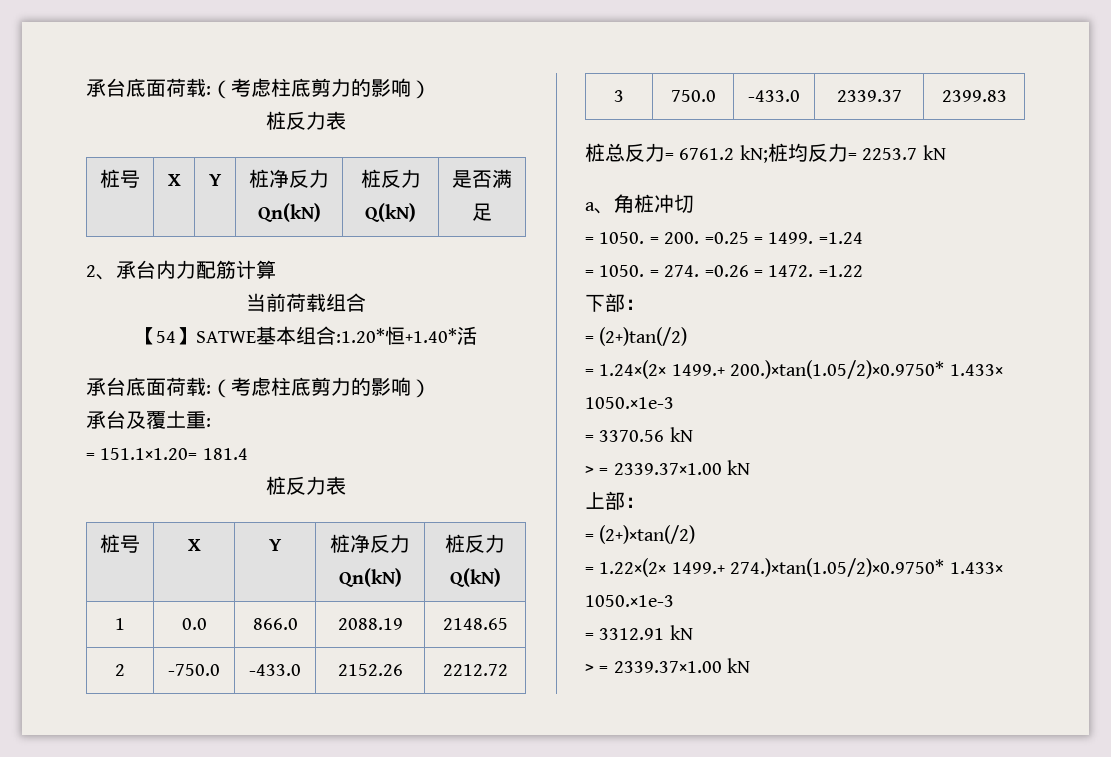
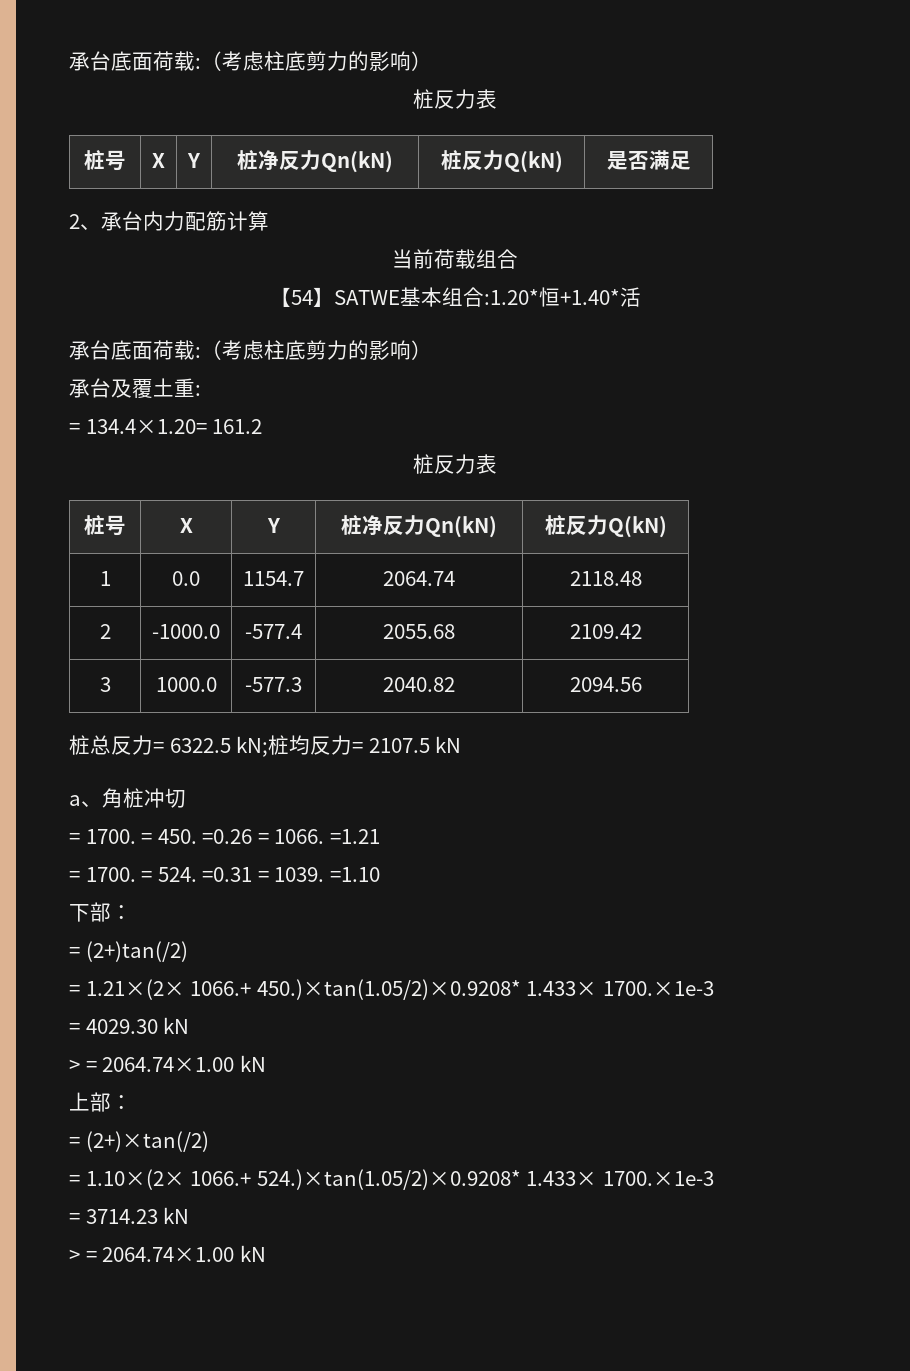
[100,448,248,460] 151.1×1.20= 181.4 -> [85,419,263,434] 134.4×1.20= 161.2
[252,618,298,630] [337,618,403,630] [442,618,508,630] [115,664,125,676] [168,664,220,676] [249,664,301,676] [337,664,403,676] [442,664,508,676] [614,90,624,102] [670,90,716,102] [748,90,800,102] [836,90,902,102] [941,90,1007,102] 866.0 | 2088.19 | 2148.65 // 2 | -750.0 | -433.0 | 2152.26 | 2212.72 // 3 | 750.0 | -433.0 | 2339.37 | 2399.83 -> [243,571,304,586] [383,571,455,586] [569,571,642,586] [99,624,111,639] [152,624,220,639] [245,624,302,639] [383,624,455,639] [569,624,642,639] [99,677,111,692] [155,677,217,692] [245,677,302,692] [383,677,455,692] [569,677,642,692] 1154.7 | 2064.74 | 2118.48 // 2 | -1000.0 | -577.4 | 2055.68 | 2109.42 // 3 | 1000.0 | -577.3 | 2040.82 | 2094.56
[679,148,735,160] 6761.2 -> [169,738,231,753] 6322.5
[862,148,918,160] 2253.7 -> [368,738,430,753] 2107.5
[599,232,863,244] [585,265,863,277] 1050. = 200. =0.25 = 1499. =1.24 // = 1050. = 274. =0.26 = 1472. =1.22 -> [85,829,380,844] [69,867,380,882] 1700. = 450. =0.26 = 1066. =1.21 // = 1700. = 524. =0.31 = 1039. =1.10
[599,360,1003,379] [585,397,674,409] [585,427,693,442] [585,463,722,475] 1.24×(2× 1499.+ 200.)×tan(1.05/2)×0.9750* 1.433× 1050.×1e-3 // = 3370.56 kN // > = 2339.37×1.00 -> [85,979,714,1000] [69,1017,190,1034] [69,1057,235,1072] 1.21×(2× 1066.+ 450.)×tan(1.05/2)×0.9208* 1.433× 1700.×1e-3 // = 4029.30 kN // > = 2064.74×1.00
[599,558,1003,577] [585,595,674,607] [585,625,693,640] [585,661,722,673] 1.22×(2× 1499.+ 274.)×tan(1.05/2)×0.9750* 1.433× 1050.×1e-3 // = 3312.91 kN // > = 2339.37×1.00 -> [85,1169,714,1190] [69,1207,190,1224] [69,1247,235,1262] 1.10×(2× 1066.+ 524.)×tan(1.05/2)×0.9208* 1.433× 1700.×1e-3 // = 3714.23 kN // > = 2064.74×1.00

